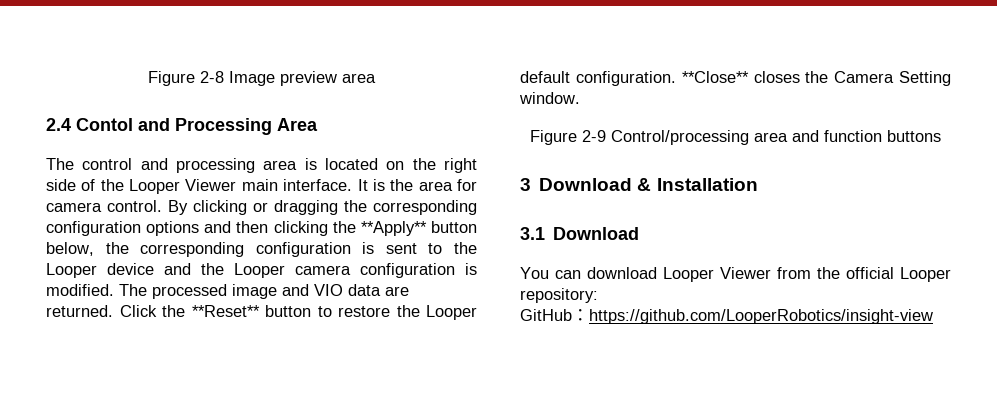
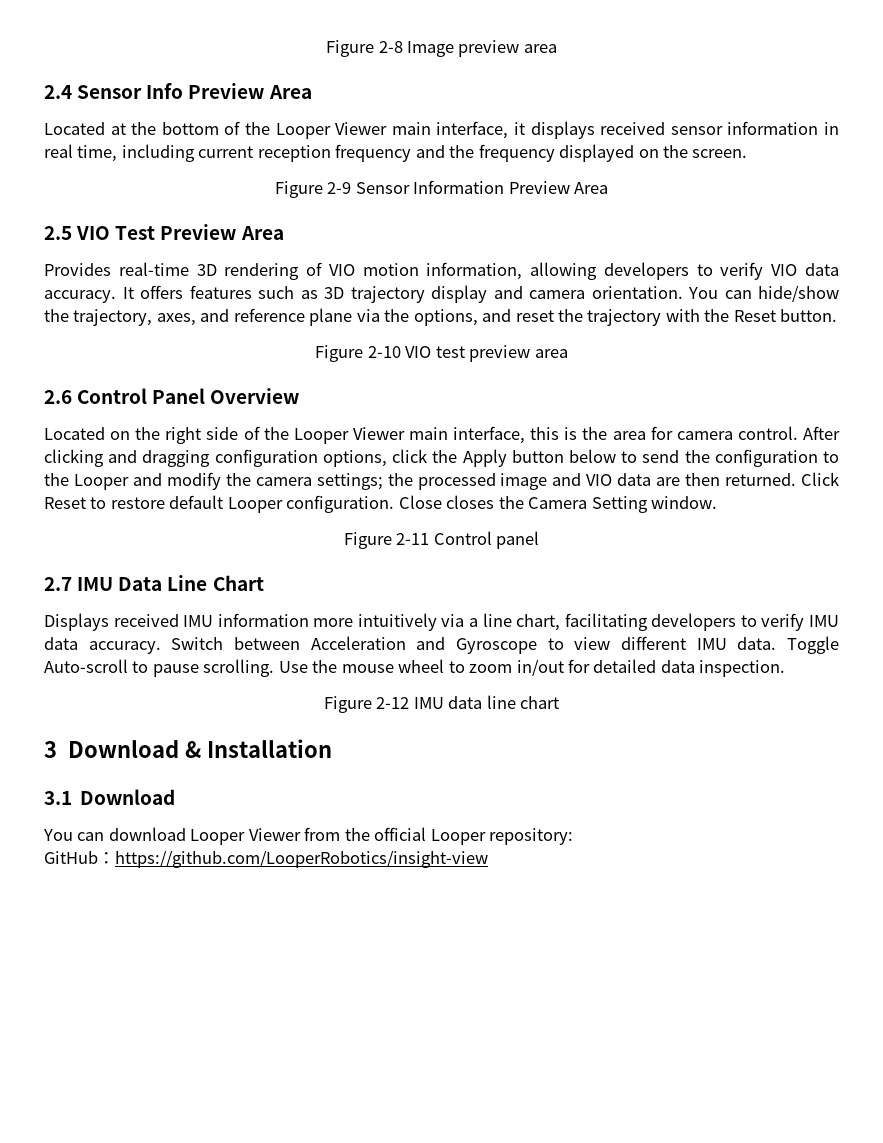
[76,118,318,135] [46,158,378,173] Contol and Processing Area // The control and processing area is located -> [77,83,312,99] [44,121,840,139] [44,144,748,162] [274,180,609,198] [44,224,284,240] [44,262,839,280] [44,285,839,303] [44,308,838,326] [315,345,568,362] [44,388,300,404] [44,427,105,440] Sensor Info Preview Area // Located at the bottom of the Looper Viewer main interface, it displays received sensor information in real time, including current reception frequency and the frequency displayed on the screen. // Figure 2-9 Sensor Information Preview Area // 2.5 VIO Test Preview Area // Provides real-time 3D rendering of VIO motion information, allowing developers to verify VIO data accuracy. It offers features such as 3D trajectory display and camera orientation. You can hide/show the trajectory, axes, and reference plane via the options, and reset the trajectory with the Reset button. // Figure 2-10 VIO test preview area // 2.6 Control Panel Overview // Located
[283,179,368,191] interface. It -> [453,426,560,444] interface, this
[168,200,477,215] [46,221,478,236] [46,242,477,257] [46,263,477,278] [46,284,147,296] By clicking or dragging the corresponding configuration options and then clicking the **Apply** button below, the corresponding configuration is sent to the Looper device and the Looper camera configuration is modified. The -> [802,426,840,440] [44,449,839,467] [44,472,413,490] After clicking and dragging configuration options, click the Apply button below to send the configuration to the Looper and modify the camera settings; the
(409, 291) none -> [685,473,721,486] then
[162,305,477,320] [520,71,749,86] the **Reset** button to restore the Looper default configuration. **Close** -> [44,495,442,513] Reset to restore default Looper configuration. Close
[582,130,941,145] 2-9 Control/processing area and function buttons -> [396,531,540,549] [44,575,264,591] [44,613,839,631] [44,636,839,654] [44,659,786,677] [323,695,560,713] 2-11 Control panel // 2.7 IMU Data Line Chart // Displays received IMU information more intuitively via a line chart, facilitating developers to verify IMU data accuracy. Switch between Acceleration and Gyroscope to view different IMU data. Toggle Auto-scroll to pause scrolling. Use the mouse wheel to zoom in/out for detailed data inspection. // Figure 2-12 IMU data line chart

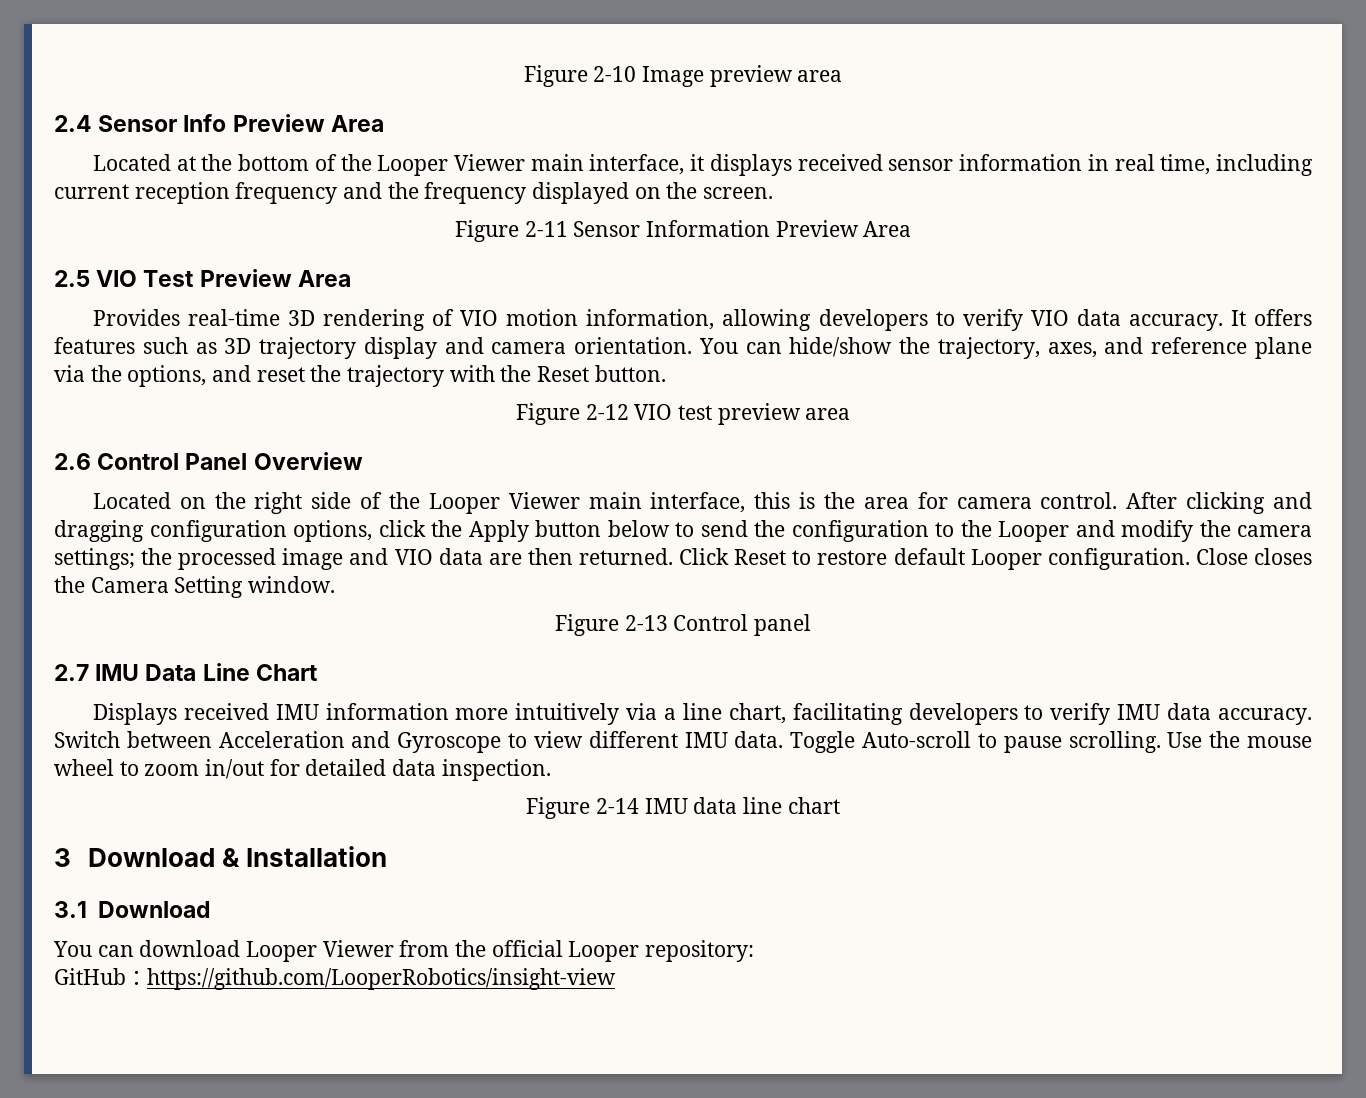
[326,40,403,57] Figure 2-8 -> [523,65,637,87] Figure 2-10
[327,182,352,194] 2-9 -> [524,221,568,237] 2-11
[367,346,401,358] 2-10 -> [585,404,629,420] 2-12
[396,533,430,545] 2-11 -> [624,615,668,631] 2-13
[376,697,410,709] 2-12 -> [595,798,639,814] 2-14

